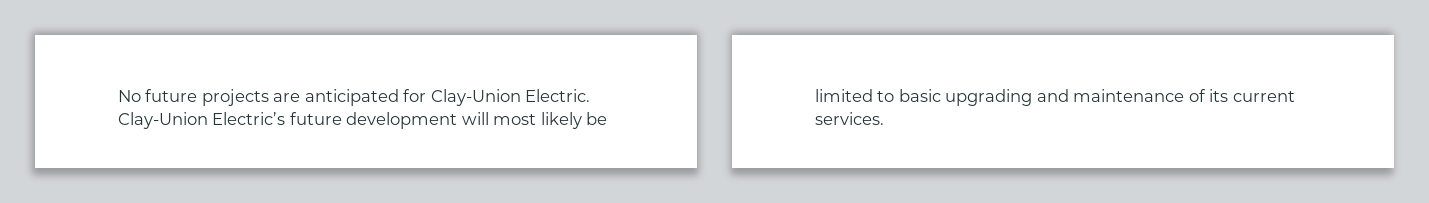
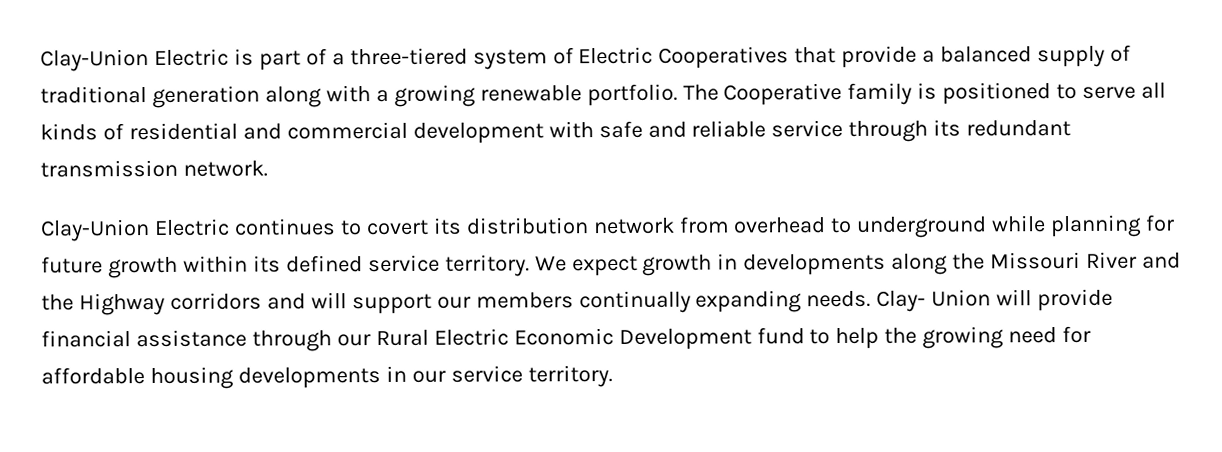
[118,89,591,106] [118,112,608,129] [815,89,1295,106] [815,112,884,125] No future projects are anticipated for Clay-Union Electric. Clay-Union Electric’s future development will most likely be limited to basic upgrading and maintenance of its current services. -> [40,44,1132,72] [40,82,1167,109] [40,119,1072,144] [40,159,268,178] [40,214,1176,242] [41,251,1182,279] [41,288,1114,316] [41,325,1092,352] [41,364,613,390] Clay-Union Electric is part of a three-tiered system of Electric Cooperatives that provide a balanced supply of traditional generation along with a growing renewable portfolio. The Cooperative family is positioned to serve all kinds of residential and commercial development with safe and reliable service through its redundant transmission network. // Clay-Union Electric continues to covert its distribution network from overhead to underground while planning for future growth within its defined service territory. We expect growth in developments along the Missouri River and the Highway corridors and will support our members continually expanding needs. Clay- Union will provide financial assistance through our Rural Electric Economic Development fund to help the growing need for affordable housing developments in our service territory.

